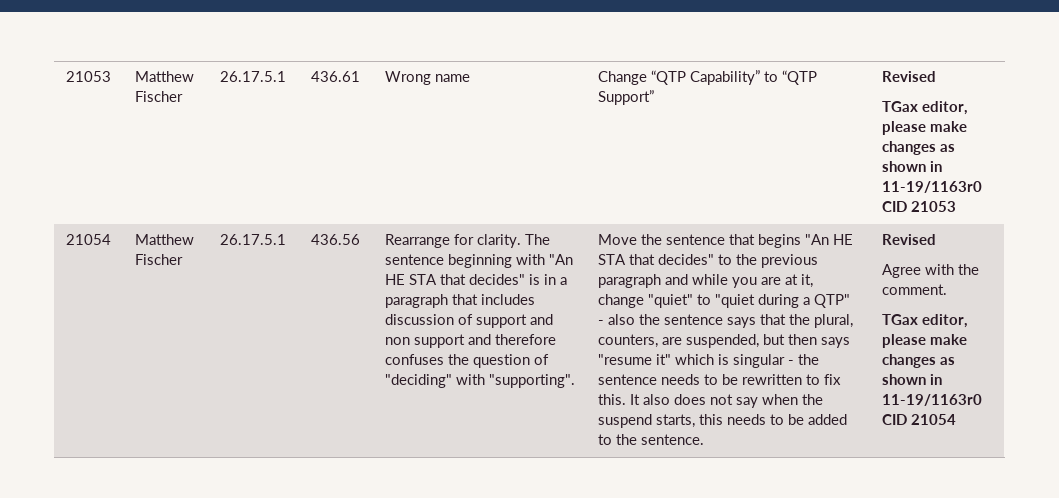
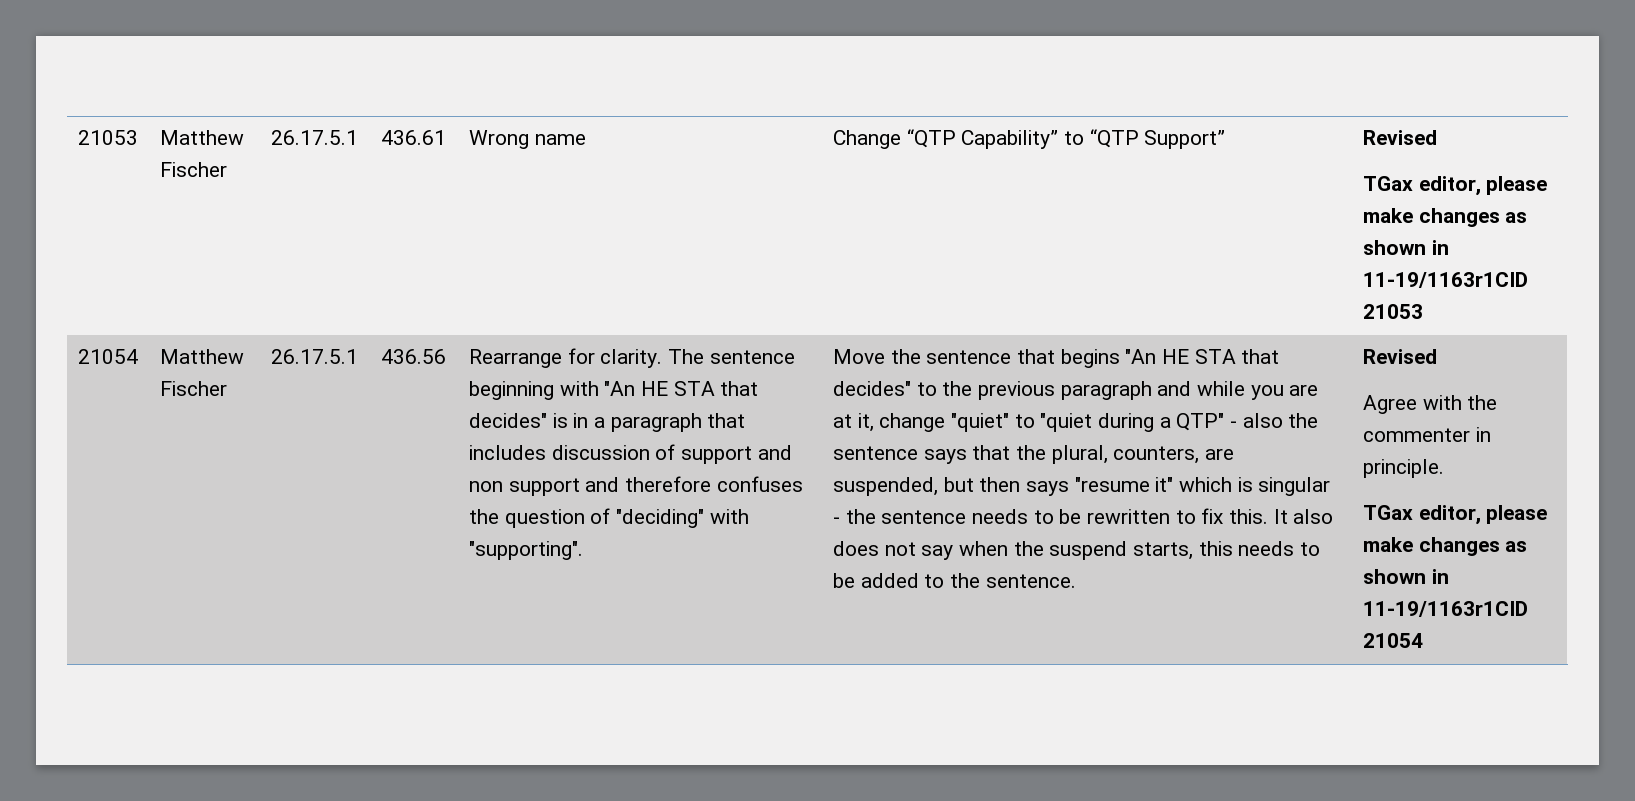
[881,181,982,193] [881,201,907,212] 11-19/1163r0 CID -> [1362,272,1528,288] 11-19/1163r1CID
[881,284,947,295] [881,314,968,328] [881,334,967,348] [881,354,955,368] [881,374,942,385] [881,394,982,406] [881,414,907,425] comment. // TGax editor, please make changes as shown in 11-19/1163r0 CID -> [1362,427,1491,442] [1362,459,1444,478] [1362,505,1548,525] [1362,537,1528,556] [1362,569,1449,584] [1362,601,1528,617] commenter in principle. // TGax editor, please make changes as shown in 11-19/1163r1CID

